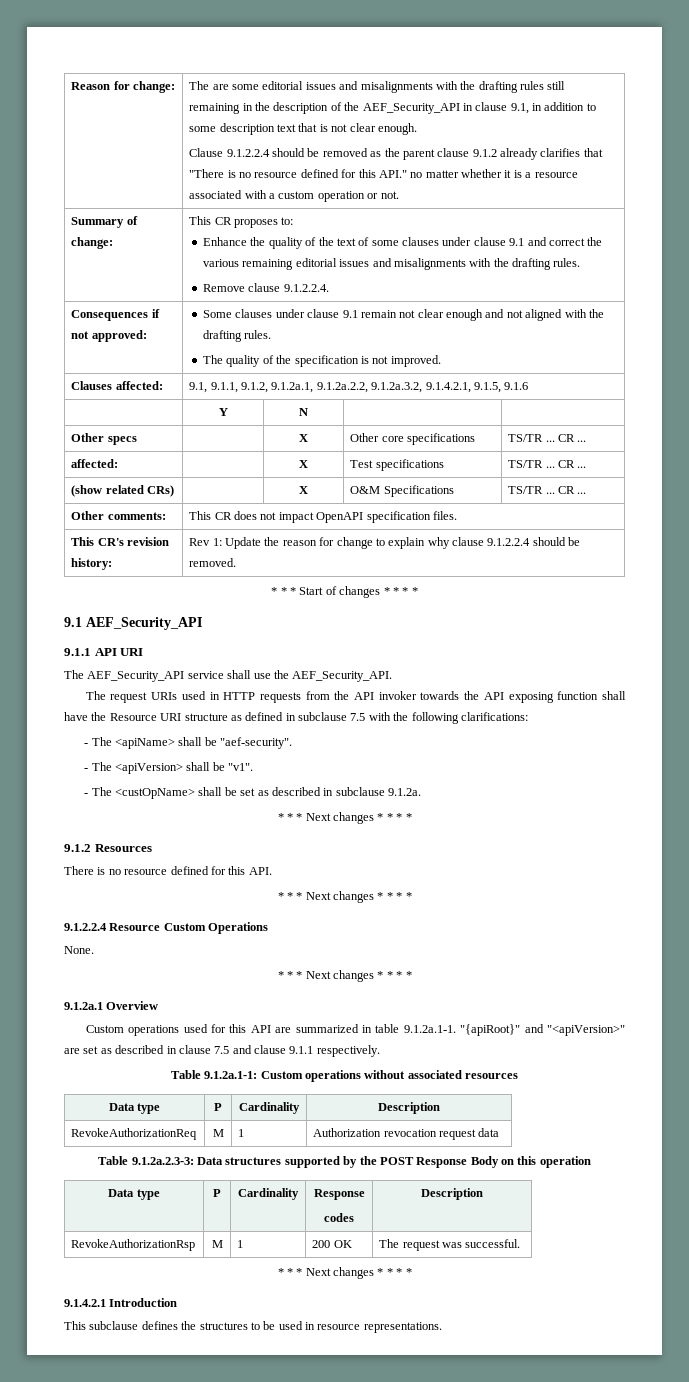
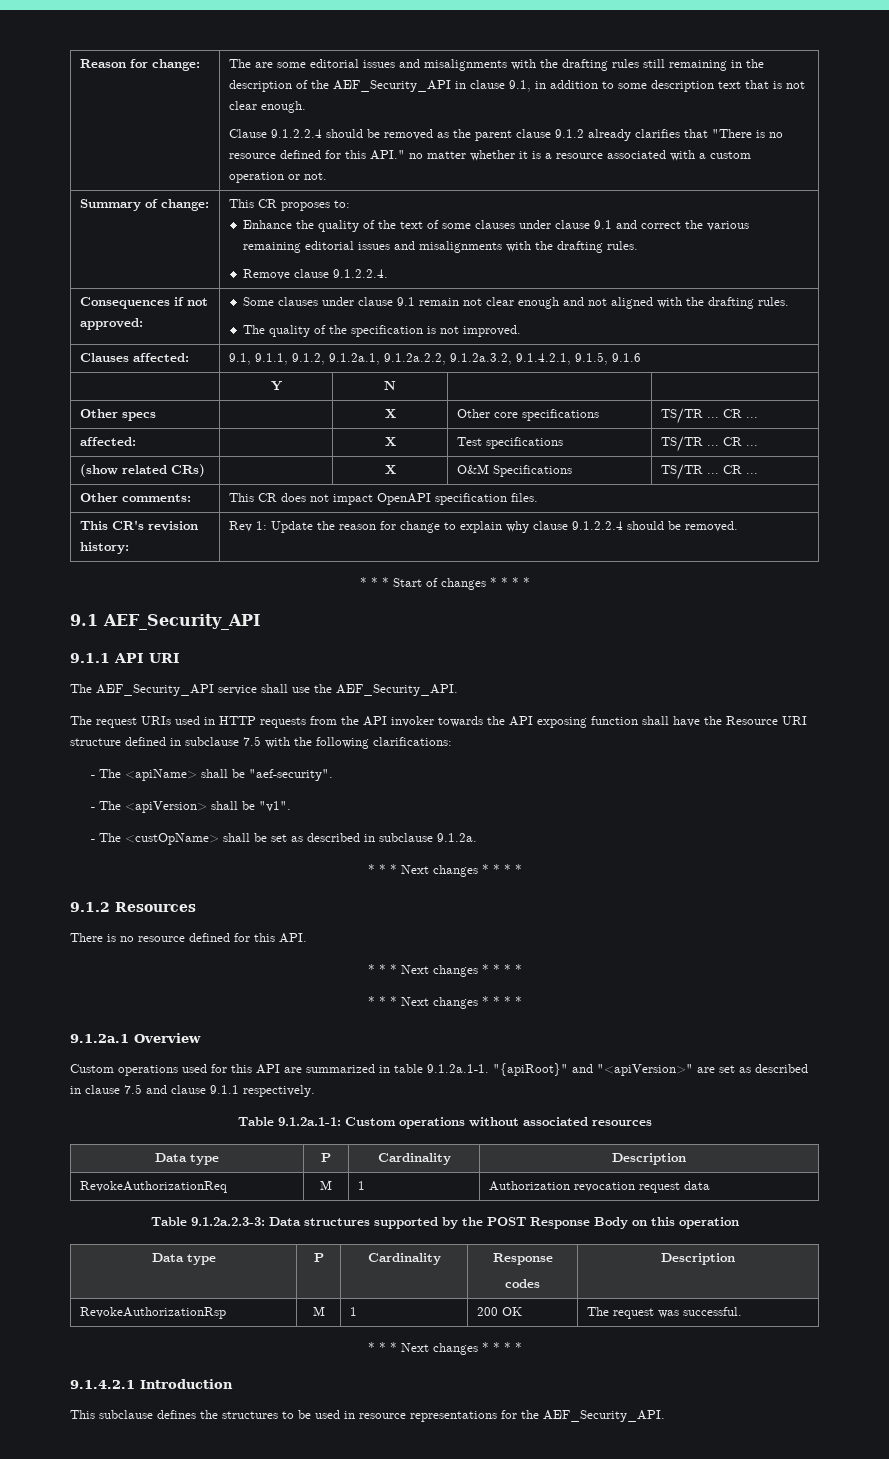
[230,715,242,721] as -> (121, 742) none
[64,922,269,934] [64,946,94,954] // 9.1.2.2.4 Resource Custom Operations // None. -> (522, 969) none
[363,1322,442,1333] representations. -> [410,1410,665,1422] representations for the AEF_Security_API.

